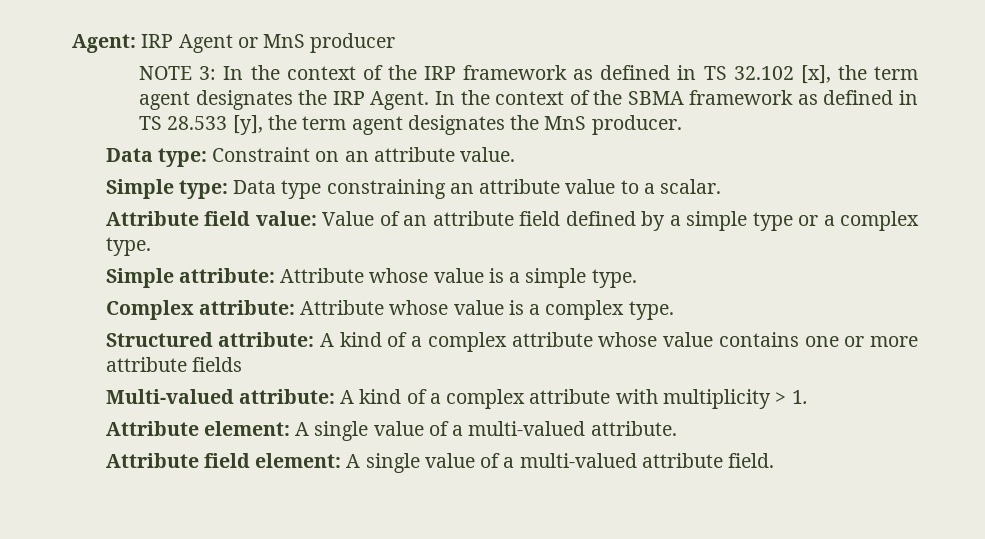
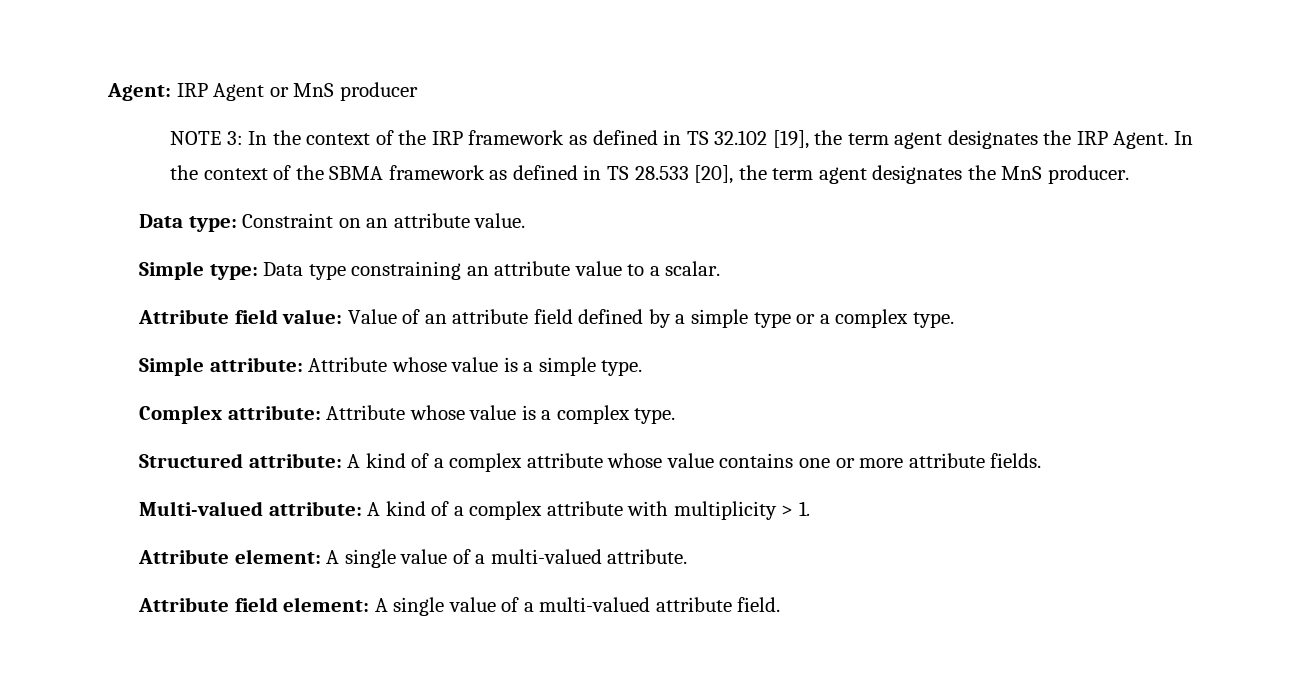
[800,65,831,84] [x], -> [772,130,809,149] [19],
[232,115,263,135] [y], -> [694,165,734,184] [20],
[191,357,242,372] fields -> [990,453,1042,468] fields.

